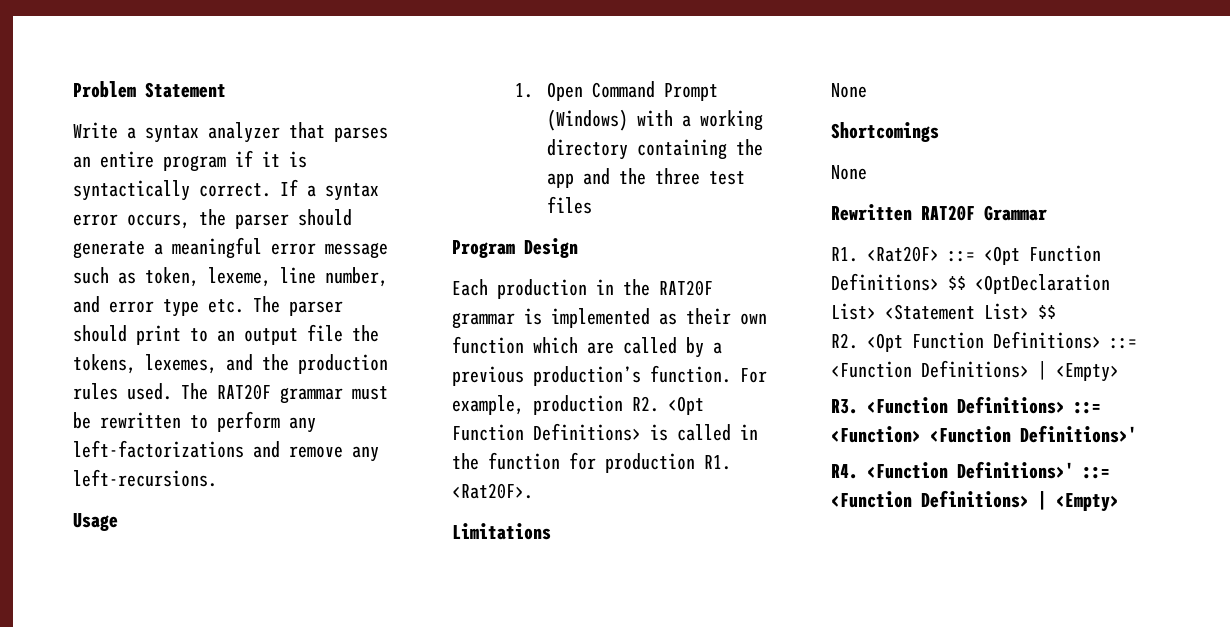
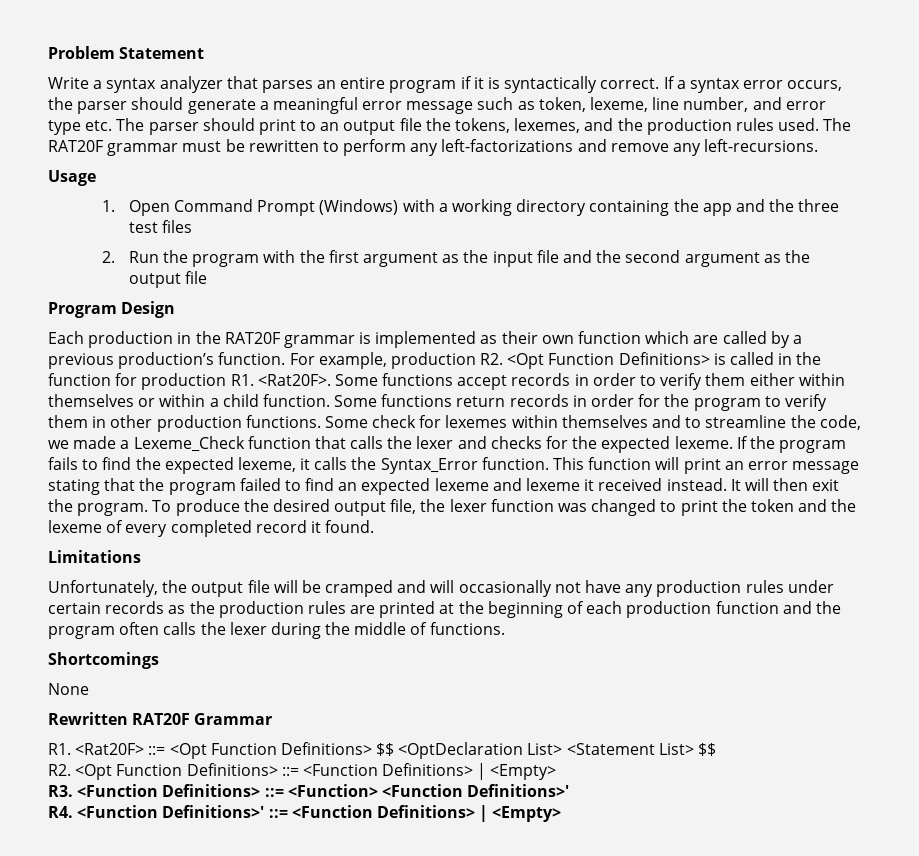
(592, 205) none -> [101,250,810,267] [128,271,208,288] // 2. Run the program with the first argument as the input file and the second argument as the output file
[452,523,551,540] [831,83,867,98] // Limitations // None -> [334,373,845,390] [48,394,827,411] [48,415,861,432] [48,436,847,453] [48,457,860,474] [48,478,840,495] [48,499,857,516] [48,520,375,537] [48,550,141,563] [48,580,834,597] [48,601,841,618] [48,622,505,639] Some functions accept records in order to verify them either within themselves or within a child function. Some functions return records in order for the program to verify them in other production functions. Some check for lexemes within themselves and to streamline the code, we made a Lexeme_Check function that calls the lexer and checks for the expected lexeme. If the program fails to find the expected lexeme, it calls the Syntax_Error function. This function will print an error message stating that the program failed to find an expected lexeme and lexeme it received instead. It will then exit the program. To produce the desired output file, the lexer function was changed to print the token and the lexeme of every completed record it found. // Limitations // Unfortunately, the output file will be cramped and will occasionally not have any production rules under certain records as the production rules are printed at the beginning of each production function and the program often calls the lexer during the middle of functions.

